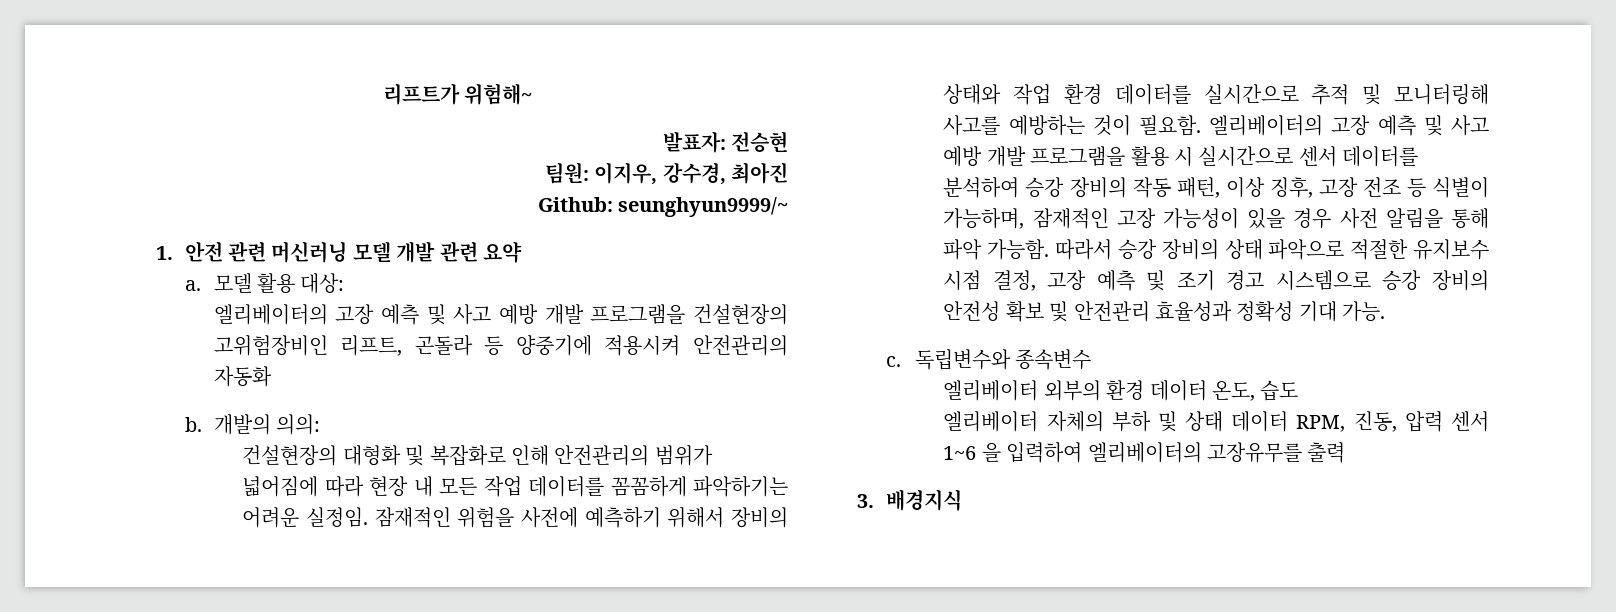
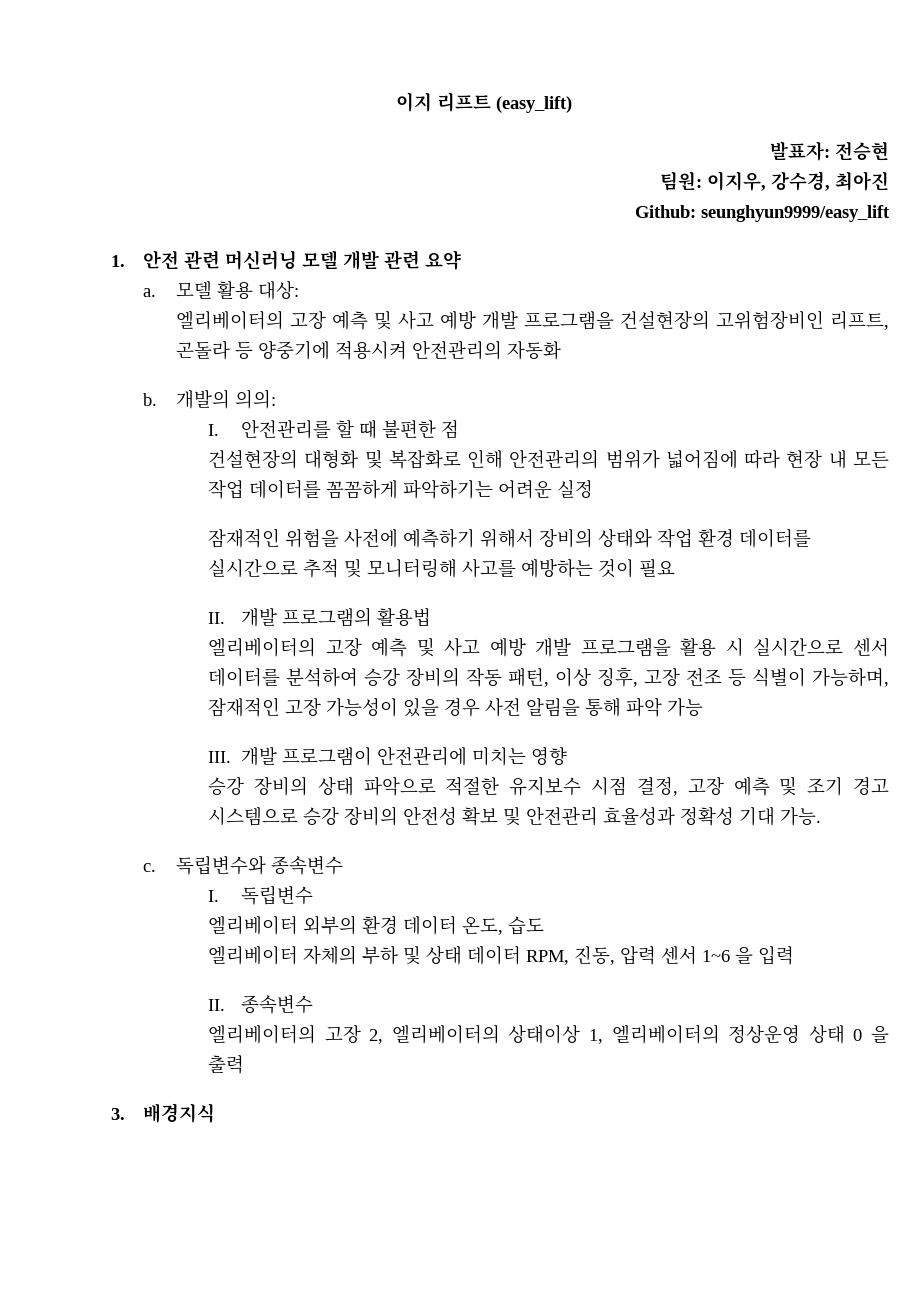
[382,83,533,105] 리프트가 위험해~ -> [395,92,572,113] 이지 리프트 (easy_lift)
[618,197,788,217] seunghyun9999/~ -> [701,205,890,222] seunghyun9999/easy_lift
(320, 424) none -> [208,419,459,439] // I. 안전관리를 할 때 불편한 점
[306,507,369,527] 실정임. -> [557,480,594,499] 실정 //
[1138,115,1201,136] 필요함. -> [639,558,676,577] [208,607,431,627] 필요 // II. 개발 프로그램의 활용법 //
[987,239,1113,260] 가능함. 따라서 -> [667,698,704,717] [208,746,567,766] 가능 // III. 개발 프로그램이 안전관리에 미치는 영향 //
(1091, 359) none -> [208,886,313,905] // I. 독립변수
[1006,442,1302,463] 입력하여 엘리베이터의 고장유무를 -> [758,946,795,965] [208,995,313,1014] [208,1024,890,1044] 입력 // II. 종속변수 // 엘리베이터의 고장 2, 엘리베이터의 상태이상 1, 엘리베이터의 정상운영 상태 0 을

